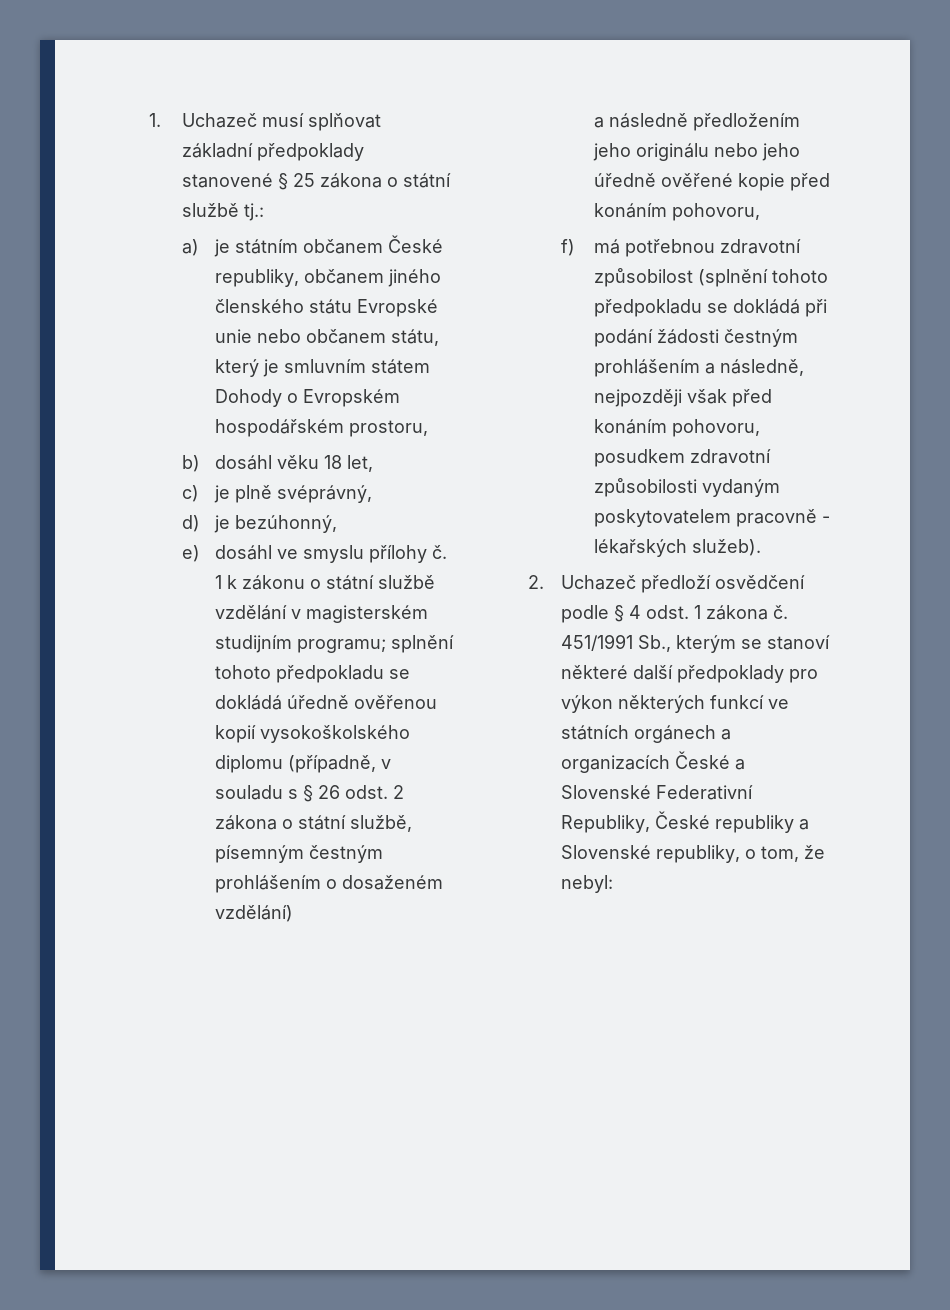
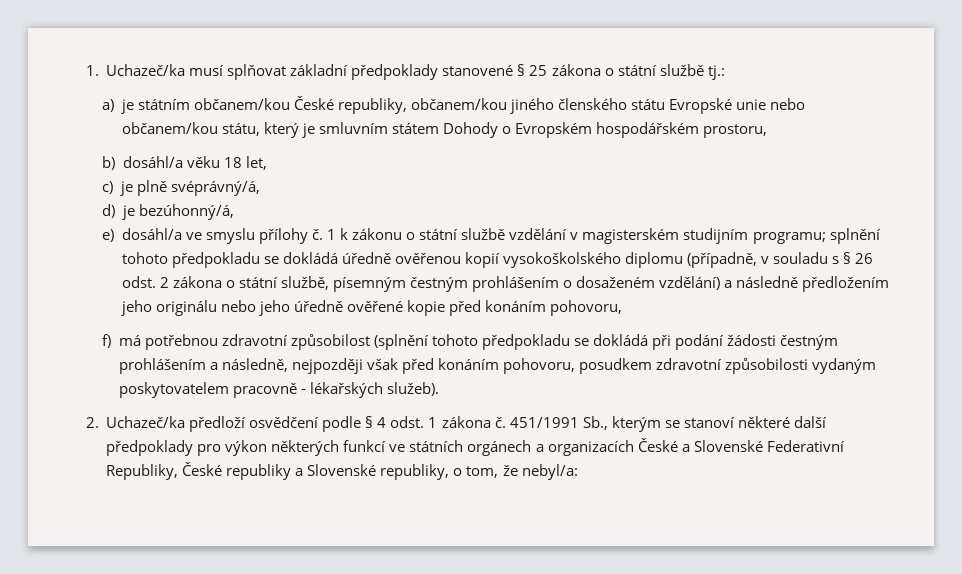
[181,113,257,128] Uchazeč -> [106,64,186,76] Uchazeč/ka
[302,239,383,254] občanem -> [193,98,290,110] občanem/kou
[303,269,384,284] občanem -> [411,98,508,110] občanem/kou
[305,329,386,344] občanem -> [121,122,218,134] občanem/kou
[214,455,272,470] dosáhl -> [122,156,183,168] dosáhl/a
[276,485,372,503] svéprávný, -> [170,181,260,196] svéprávný/á,
[234,515,337,533] bezúhonný, -> [138,204,234,220] bezúhonný/á,
[214,545,272,560] dosáhl -> [121,228,182,240] dosáhl/a
(293, 913) // -> (721, 283) none
[560,575,636,590] Uchazeč -> [106,416,186,428] Uchazeč/ka
[560,875,613,893] nebyl: -> [521,464,578,480] nebyl/a:

